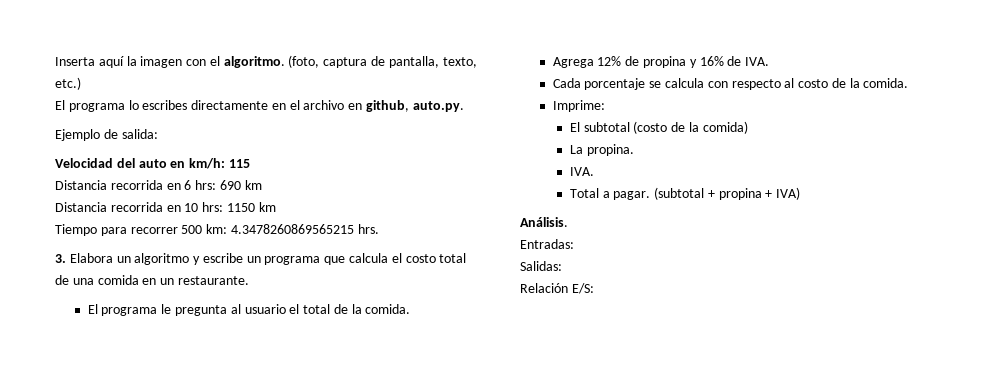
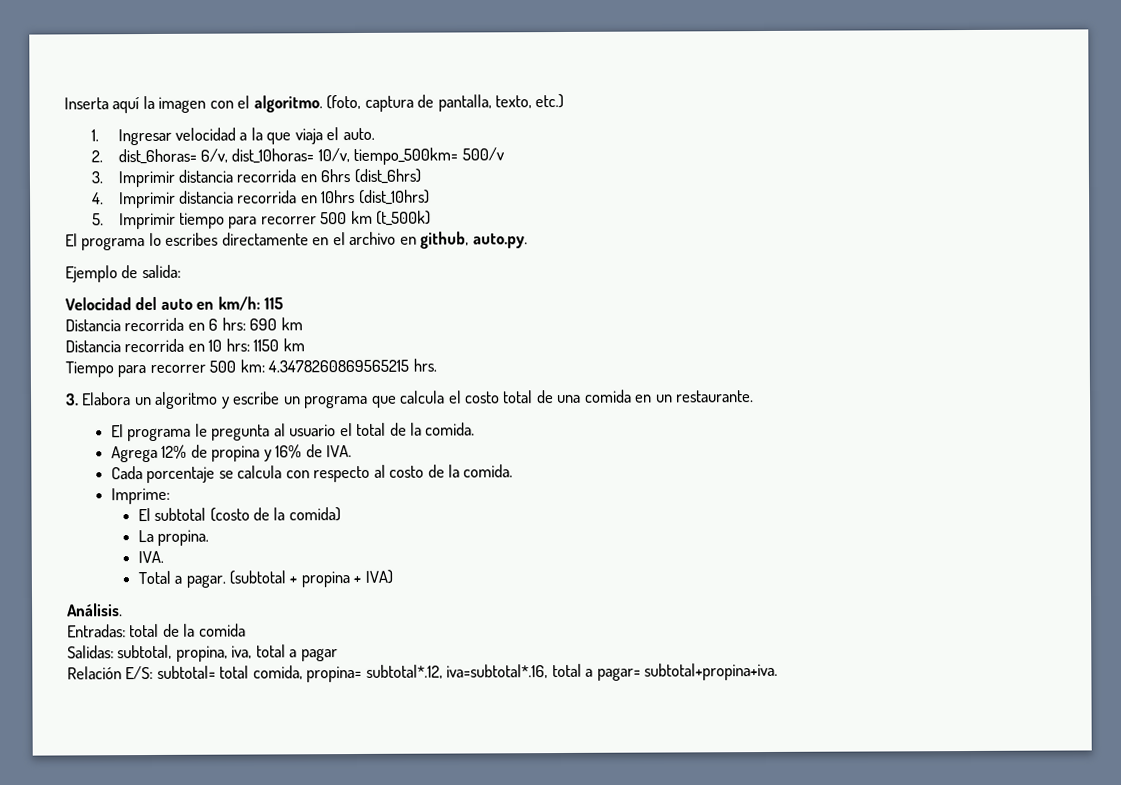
(81, 83) none -> [90,127,375,146] [90,147,504,166] [90,168,421,188] [91,189,430,209] [91,210,432,230] // 1. Ingresar velocidad a la que viaja el auto. // 2. dist_6horas= 6/v, dist_10horas= 10/v, tiempo_500km= 500/v // 3. Imprimir distancia recorrida en 6hrs (dist_6hrs) // 4. Imprimir distancia recorrida en 10hrs (dist_10hrs) // 5. Imprimir tiempo para recorrer 500 km (t_500k)
[520,261,562,271] [520,283,594,294] // Salidas: // Relación E/S: -> [129,623,246,638] [67,644,338,662] [67,662,779,683] total de la comida // Salidas: subtotal, propina, iva, total a pagar // Relación E/S: subtotal= total comida, propina= subtotal*.12, iva=subtotal*.16, total a pagar= subtotal+propina+iva.

